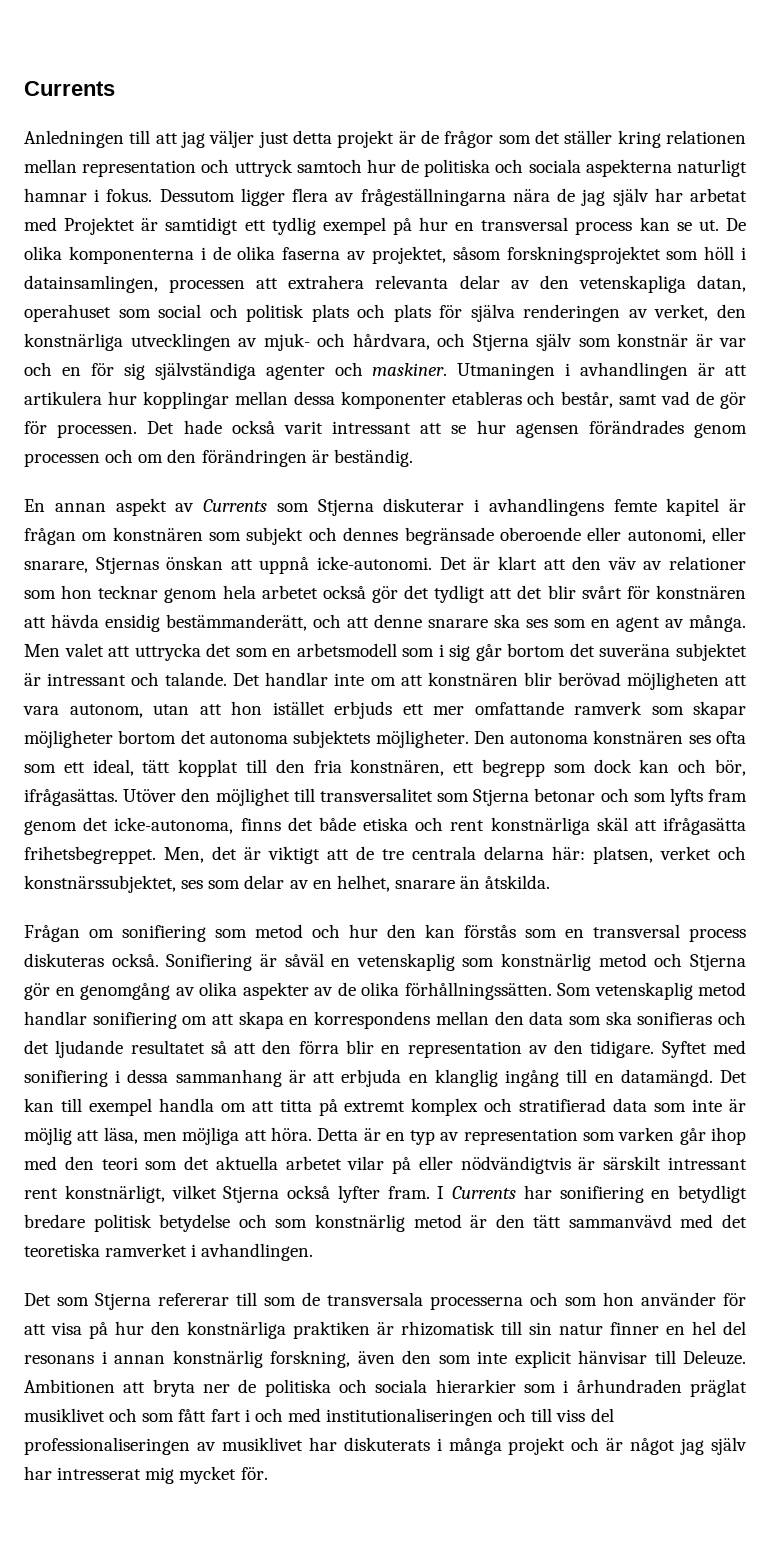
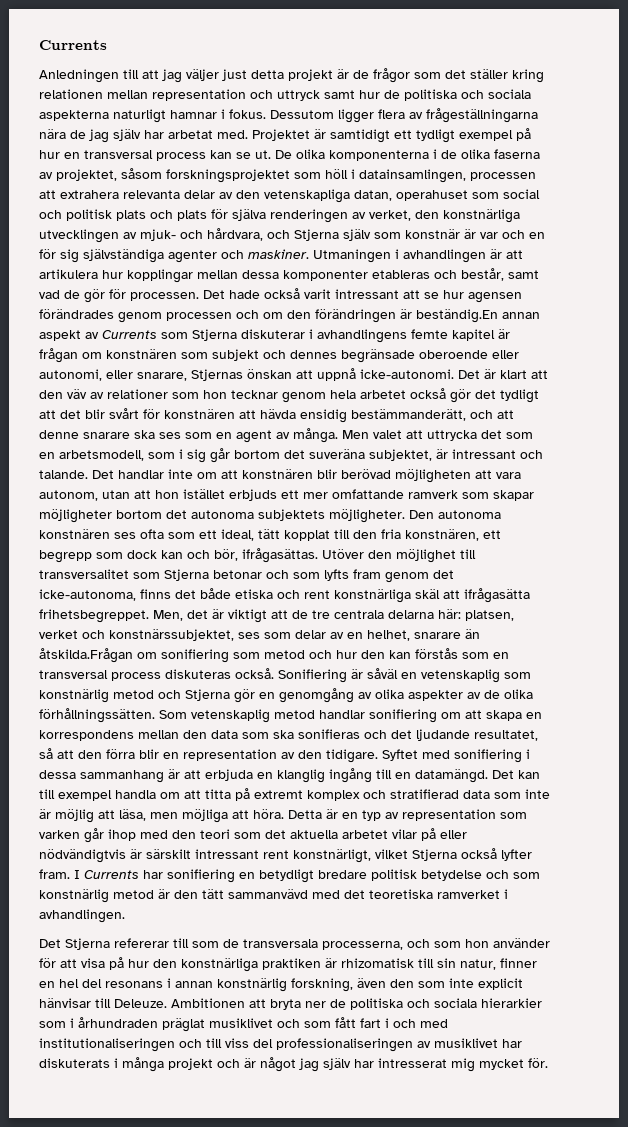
[296,159,362,173] samtoch -> [324,90,355,99] samt
[24,217,57,231] med -> [217,130,248,139] med.
[271,217,316,235] tydlig -> [416,129,455,143] tydligt
[333,449,413,467] [24,499,45,512] beständig. // En -> [416,309,498,323] beständig.En
[296,643,397,657] arbetsmodell -> [59,450,144,461] arbetsmodell,
[675,643,747,661] subjektet -> [369,449,432,461] subjektet,
[485,875,551,889] [24,925,80,942] åtskilda. // Frågan -> [39,648,133,663] åtskilda.Frågan
[130,1040,205,1054] resultatet -> [474,730,538,741] resultatet,
[57,1297,89,1306] som -> (61, 943) none
[430,1296,523,1310] processerna -> [322,941,403,950] processerna,
[559,1324,603,1335] natur -> [460,959,496,970] natur,

